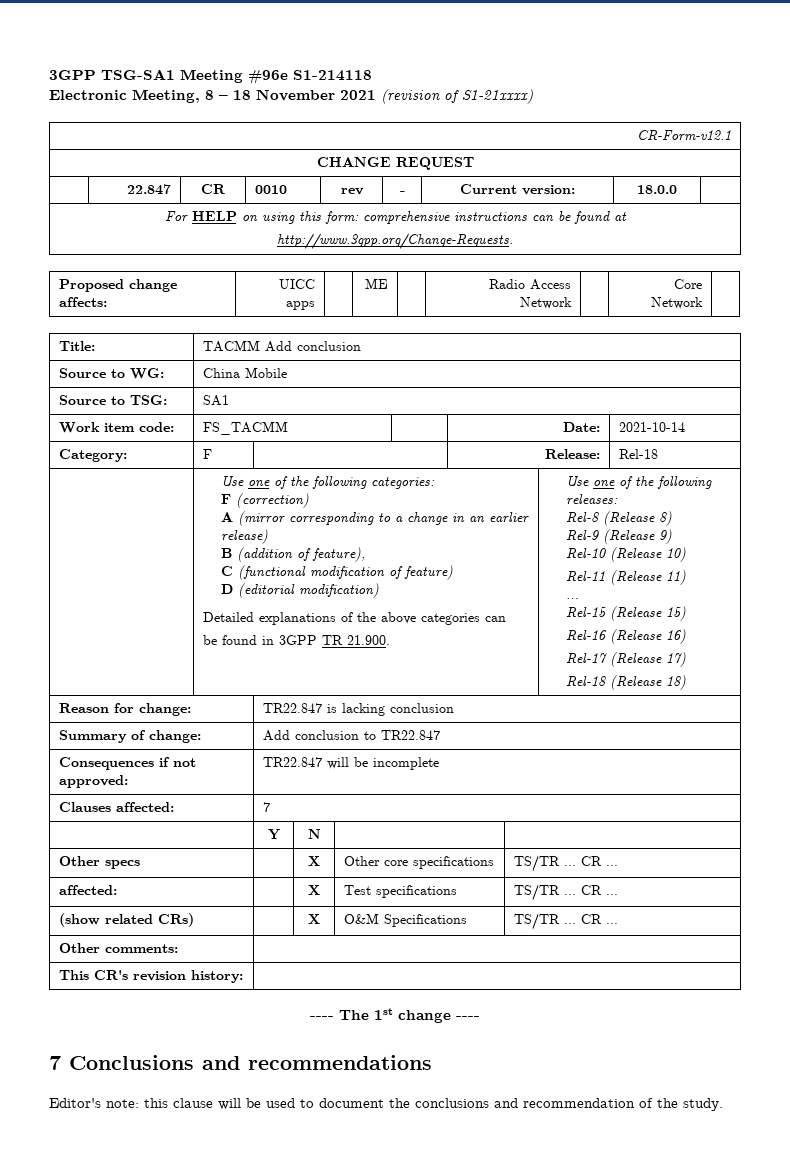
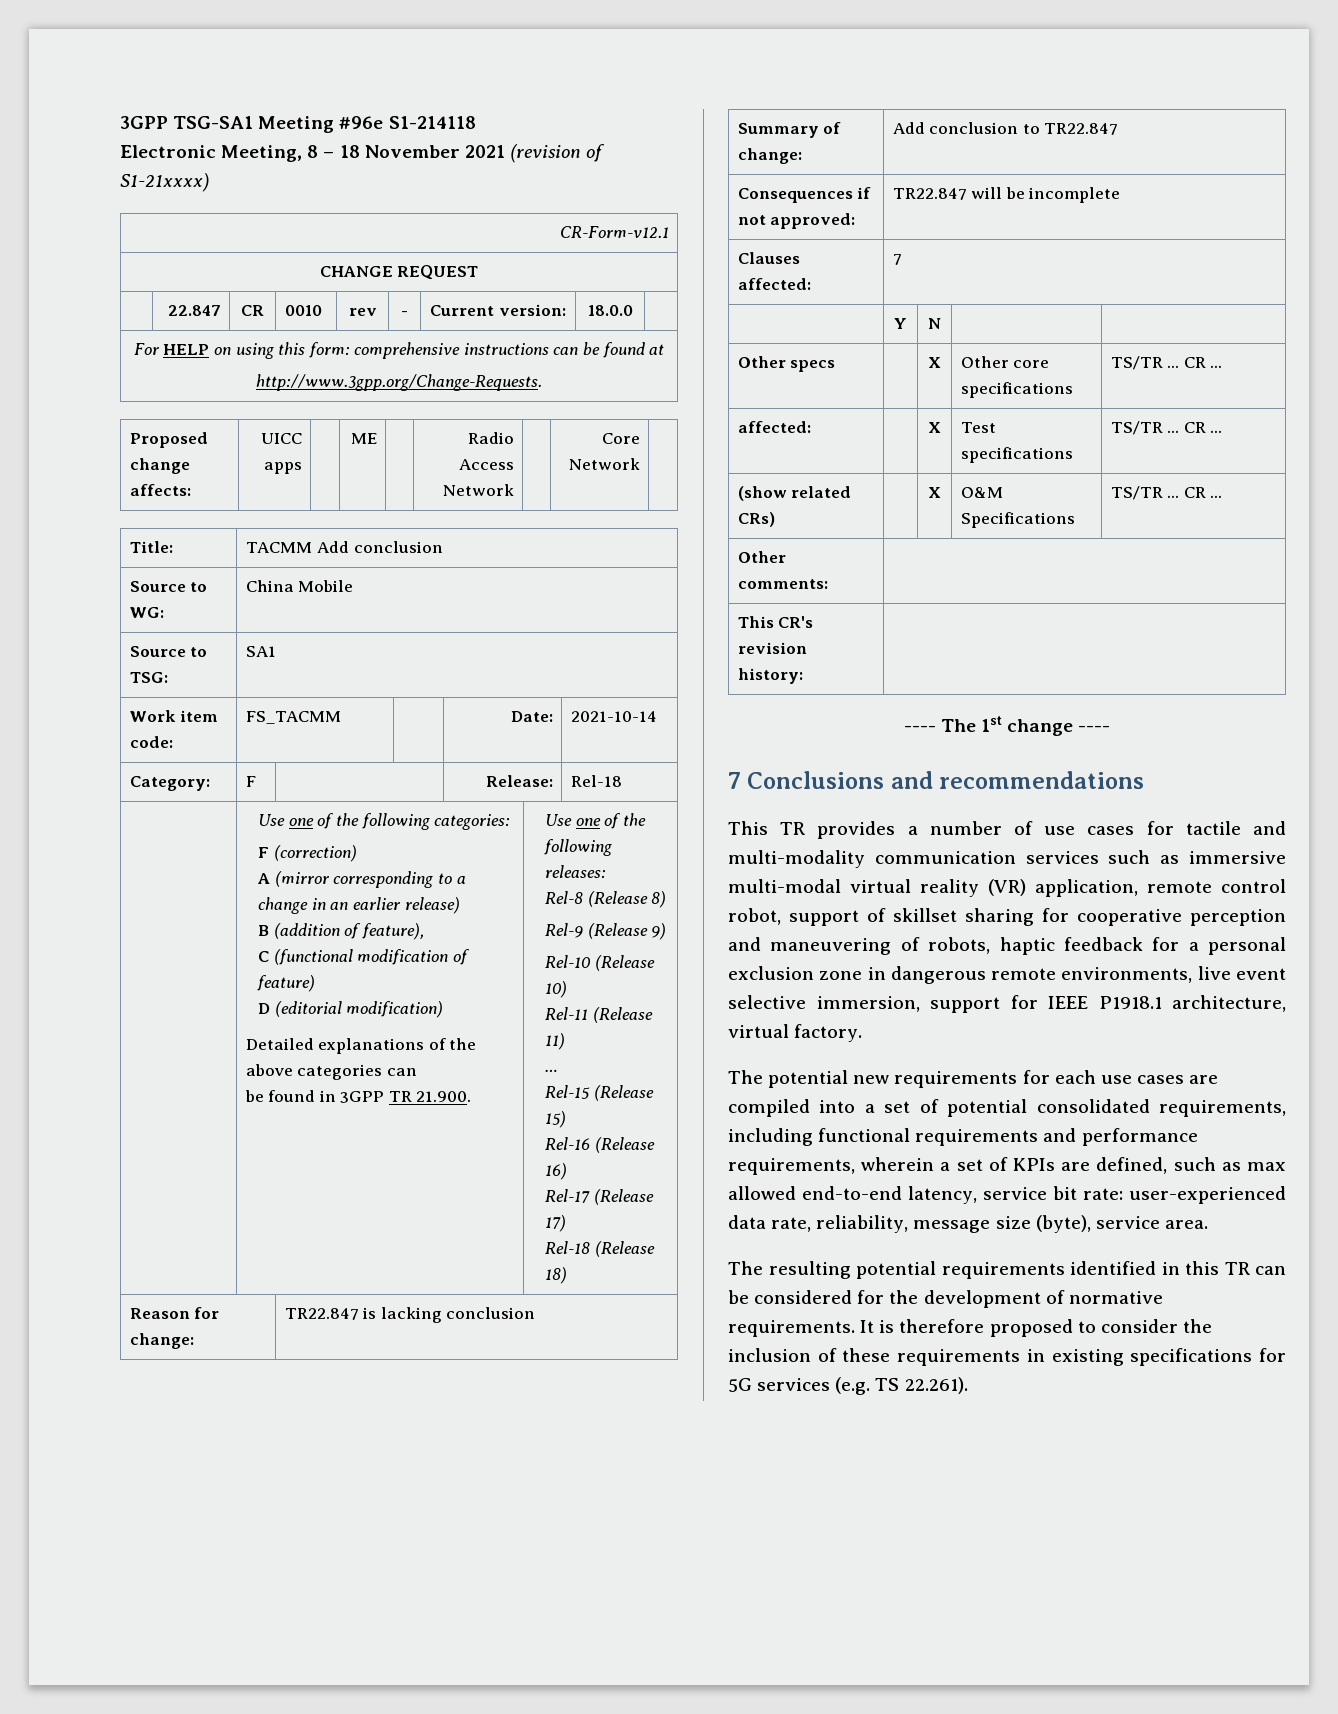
[49,1098,723,1111] Editor's note: this clause will be used to document the conclusions and recommendation of the study. -> [728,821,1286,839] [728,850,1286,868] [728,879,1286,897] [728,908,1286,926] [728,937,1286,955] [728,966,1286,984] [728,995,1286,1013] [728,1024,863,1042] [728,1070,1219,1088] [728,1099,1286,1117] [728,1128,1198,1146] [728,1157,1286,1175] [728,1186,1286,1204] [728,1215,1208,1233] [728,1261,1286,1279] [728,1290,1163,1308] [728,1319,1212,1337] [728,1348,1286,1366] [728,1377,968,1395] This TR provides a number of use cases for tactile and multi-modality communication services such as immersive multi-modal virtual reality (VR) application, remote control robot, support of skillset sharing for cooperative perception and maneuvering of robots, haptic feedback for a personal exclusion zone in dangerous remote environments, live event selective immersion, support for IEEE P1918.1 architecture, virtual factory. // The potential new requirements for each use cases are compiled into a set of potential consolidated requirements, including functional requirements and performance requirements, wherein a set of KPIs are defined, such as max allowed end-to-end latency, service bit rate: user-experienced data rate, reliability, message size (byte), service area. // The resulting potential requirements identified in this TR can be considered for the development of normative requirements. It is therefore proposed to consider the inclusion of these requirements in existing specifications for 5G services (e.g. TS 22.261).

